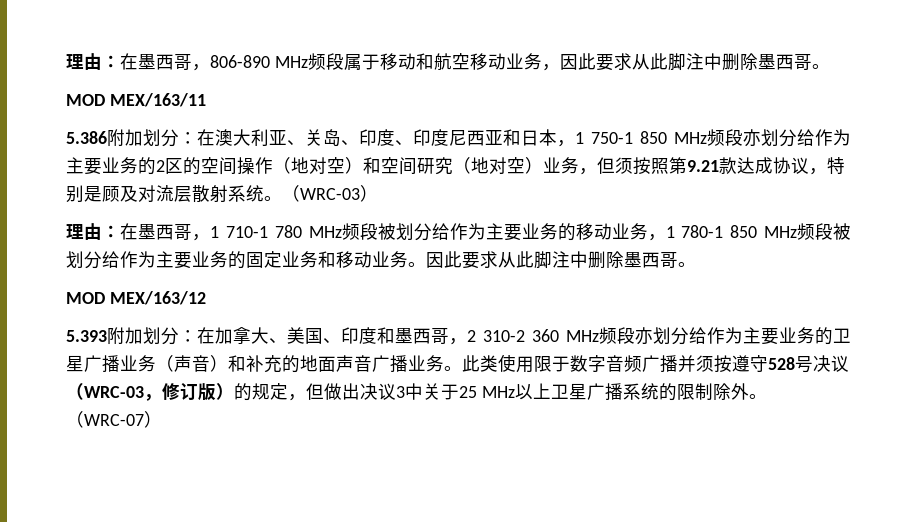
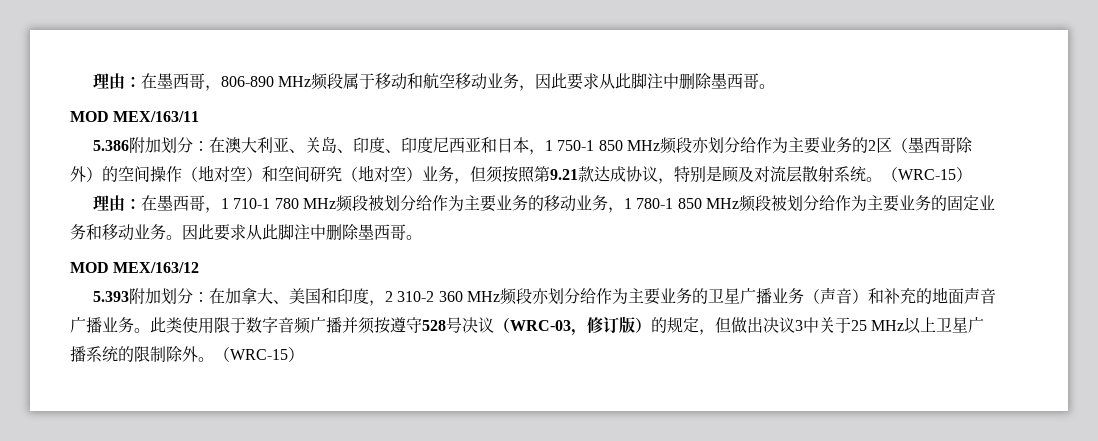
(183, 166) none -> [892,137,974,153] [70,166,102,182] （墨西哥除外）
[300,188,360,200] WRC-03 -> [898,169,956,180] WRC-15
[323,327,449,344] 、印度和墨西哥 -> [321,288,370,304] 和印度
[84,414,144,426] WRC-07 -> [230,349,288,360] WRC-15

